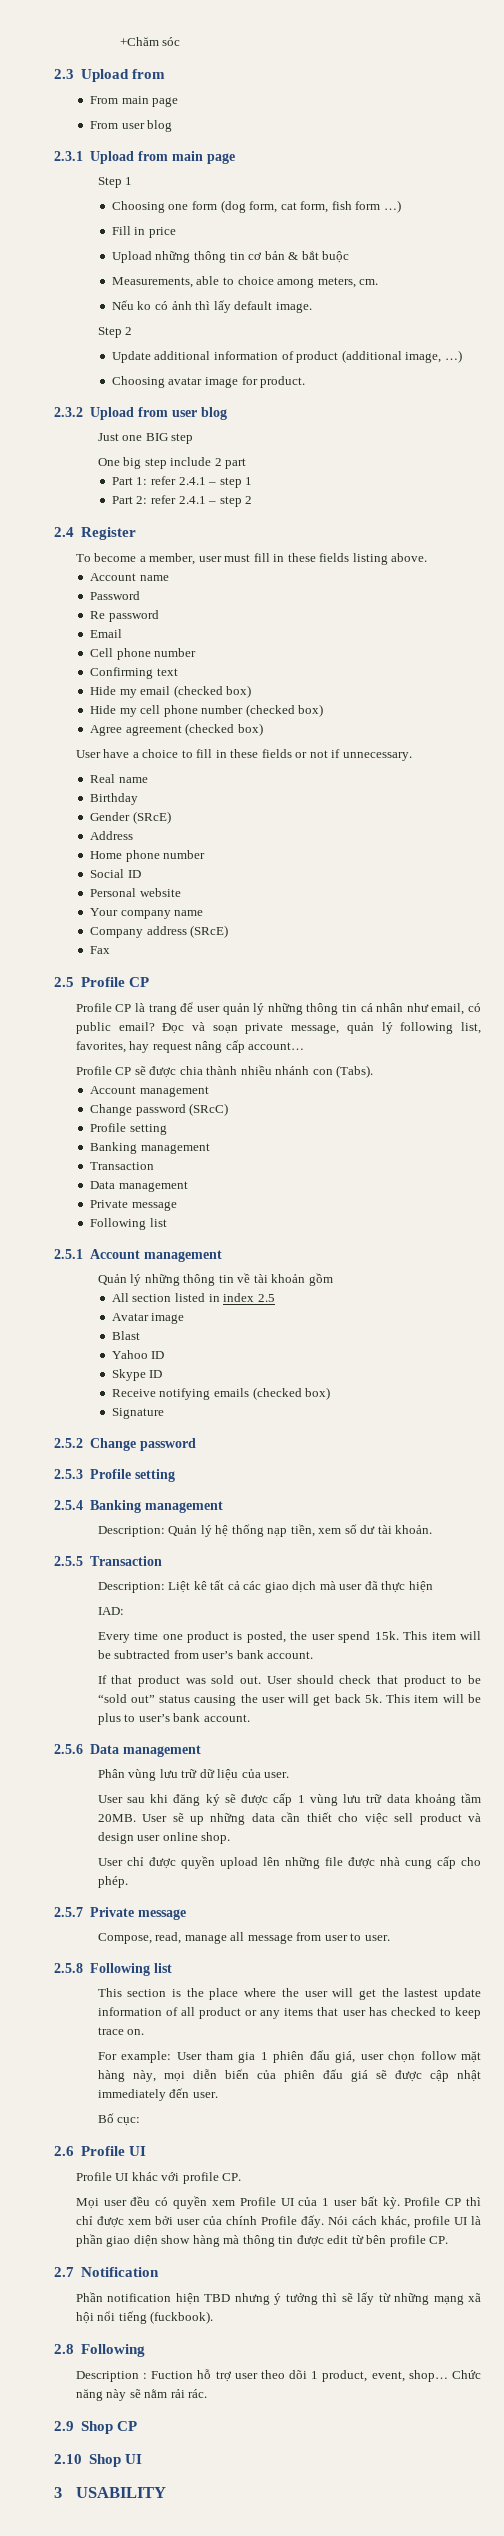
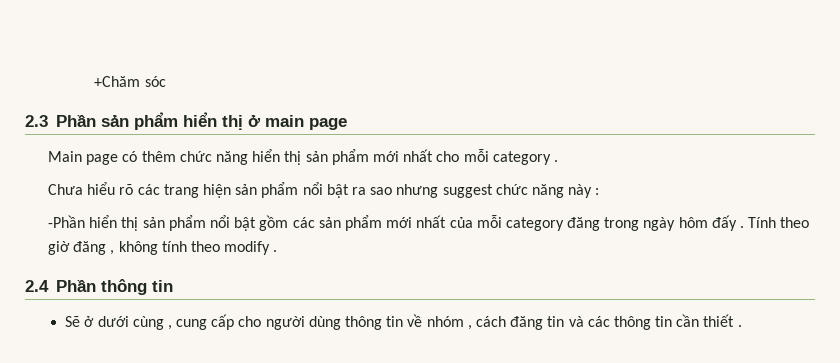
[80,69,165,82] [90,96,179,107] [90,120,173,132] [54,151,235,164] [97,177,133,188] [111,200,401,213] [111,226,176,238] [111,251,350,263] [111,276,379,288] [111,300,312,313] [97,327,133,338] [111,350,462,363] [111,376,306,388] [54,407,227,420] [97,433,194,444] [97,457,247,469] [111,476,253,488] [111,495,253,507] [54,527,136,540] [75,553,428,565] [90,573,169,581] [90,591,141,600] [90,610,159,622] [90,629,123,638] [90,648,197,660] [90,667,178,679] [90,685,252,698] [90,704,324,717] [90,723,263,736] [75,749,412,761] [90,774,148,783] [90,793,139,805] [90,811,171,824] [90,831,134,840] [90,850,206,862] [90,869,141,878] [90,888,181,897] [90,908,204,919] [90,925,229,938] [90,946,111,954] [54,977,149,987] [75,1002,482,1015] [75,1022,481,1034] [75,1040,305,1053] [75,1065,374,1078] [90,1086,209,1097] [90,1103,229,1116] [90,1123,167,1135] [90,1142,210,1154] [90,1162,155,1170] [90,1181,188,1192] [90,1200,177,1211] [90,1218,167,1230] [54,1249,222,1262] [97,1273,333,1286] [111,1293,275,1302] [111,1313,185,1324] [111,1331,140,1340] [111,1350,165,1359] [111,1369,163,1381] [111,1387,331,1400] [111,1408,164,1419] [54,1438,196,1451] [54,1469,175,1482] [54,1500,223,1513] [97,1524,433,1537] [54,1556,162,1566] [97,1580,433,1593] [97,1607,124,1615] [97,1631,482,1643] [97,1650,314,1659] [97,1675,482,1687] [97,1694,481,1706] [97,1713,250,1725] [54,1744,201,1757] [97,1769,290,1781] [97,1793,481,1806] [97,1812,482,1825] [97,1832,231,1844] [97,1856,481,1869] [97,1876,128,1888] [54,1907,186,1920] [97,1932,390,1944] [54,1963,172,1976] [97,1988,482,2000] [97,2007,481,2019] [97,2027,145,2035] [97,2050,482,2063] [97,2069,481,2082] [97,2088,218,2101] [97,2113,141,2126] [54,2146,146,2156] [75,2172,242,2184] [75,2196,482,2209] [75,2215,482,2228] [75,2234,449,2247] [54,2267,159,2277] [75,2292,481,2305] [75,2311,214,2324] [54,2344,145,2357] [75,2369,482,2382] [75,2389,208,2401] [54,2421,137,2434] [54,2454,142,2467] [54,2487,166,2498] Upload from // From main page // From user blog // 2.3.1 Upload from main page // Step 1 // Choosing one form (dog form, cat form, fish form …) // Fill in price // Upload những thông tin cơ bản & bắt buộc // Measurements, able to choice among meters, cm. // Nếu ko có ảnh thì lấy default image. // Step 2 // Update additional information of product (additional image, …) // Choosing avatar image for product. // 2.3.2 Upload from user blog // Just one BIG step // One big step include 2 part // Part 1: refer 2.4.1 – step 1 // Part 2: refer 2.4.1 – step 2 // 2.4 Register // To become a member, user must fill in these fields listing above. // Account name // Password // Re password // Email // Cell phone number // Confirming text // Hide my email (checked box) // Hide my cell phone number (checked box) // Agree agreement (checked box) // User have a choice to fill in these fields or not if unnecessary. // Real name // Birthday // Gender (SRcE) // Address // Home phone number // Social ID // Personal website // Your company name // Company address (SRcE) // Fax // 2.5 Profile CP // Profile CP là trang để user quản lý những thông tin cá nhân như email, có public email? Đọc và soạn private message, quản lý following list, favorites, hay request nâng cấp account… // Profile CP sẽ được chia thành nhiều nhánh con (Tabs). // Account management // Change password (SRcC) // Profile setting // Banking management // Transaction // Data management // Private message // Following list // 2.5.1 Account management // Quản lý những thông tin về tài khoản gồm // All section listed in index 2.5 // Avatar image // Blast // Yahoo ID // Skype ID // Receive notifying emails (checked box) // Signature // 2.5.2 Change password // 2.5.3 Profile setting // 2.5.4 Banking management // Description: Quản lý hệ thống nạp tiền, xem số dư tài khoản. // 2.5.5 Transaction // Description: Liệt kê tất cả các giao dịch mà user đã thực hiện // IAD: // Every time one product is posted, the user spend 15k. This item will be subtracted from user’s bank account. // If that product was sold out. User should check that product to be “sold out” status causing the user will get back 5k. This item will be plus to user’s bank account. // 2.5.6 Data management // Phân vùng lưu trữ dữ liệu của user. // User sau khi đăng ký sẽ được cấp 1 vùng lưu trữ data khoảng tầm 20MB. User sẽ up những data cần thiết cho việc sell product và design user online shop. // User chỉ được quyền upload lên những file được nhà cung cấp cho phép. // 2.5.7 Private message // Compose, read, manage all message from user to user. // 2.5.8 Following list // This section is the place where the user will get the lastest update information of all product or any items that user has checked to keep trace on. // For example: User tham gia 1 phiên đấu giá, user chọn follow mặt hàng này, mọi diễn biến của phiên đấu giá sẽ được cập nhật immediately đến user. // Bố cục: // 2.6 Profile UI // Profile UI khác với profile CP. // Mọi user đều có quyền xem Profile UI của 1 user bất kỳ. Profile CP thì chỉ được xem bởi user của chính Profile đấy. Nói cách khác, profile UI là phần giao diện show hàng mà thông tin được edit từ bên profile CP. // 2.7 Notification // Phần notification hiện TBD nhưng ý tưởng thì sẽ lấy từ những mạng xã hội nổi tiếng (fuckbook). // 2.8 Following // Description : Fuction hỗ trợ user theo dõi 1 product, event, shop… Chức năng này sẽ nằm rải rác. // 2.9 Shop CP // 2.10 Shop UI // 3 USABILITY -> [55,112,347,130] [48,149,558,165] [48,182,600,198] [48,215,810,231] [48,241,278,255] [25,279,173,295] [65,314,742,330] Phần sản phẩm hiển thị ở main page // Main page có thêm chức năng hiển thị sản phẩm mới nhất cho mỗi category . // Chưa hiểu rõ các trang hiện sản phẩm nổi bật ra sao nhưng suggest chức năng này : // -Phần hiển thị sản phẩm nổi bật gồm các sản phẩm mới nhất của mỗi category đăng trong ngày hôm đấy . Tính theo giờ đăng , không tính theo modify . // 2.4 Phần thông tin // Sẽ ở dưới cùng , cung cấp cho người dùng thông tin về nhóm , cách đăng tin và các thông tin cần thiết .

